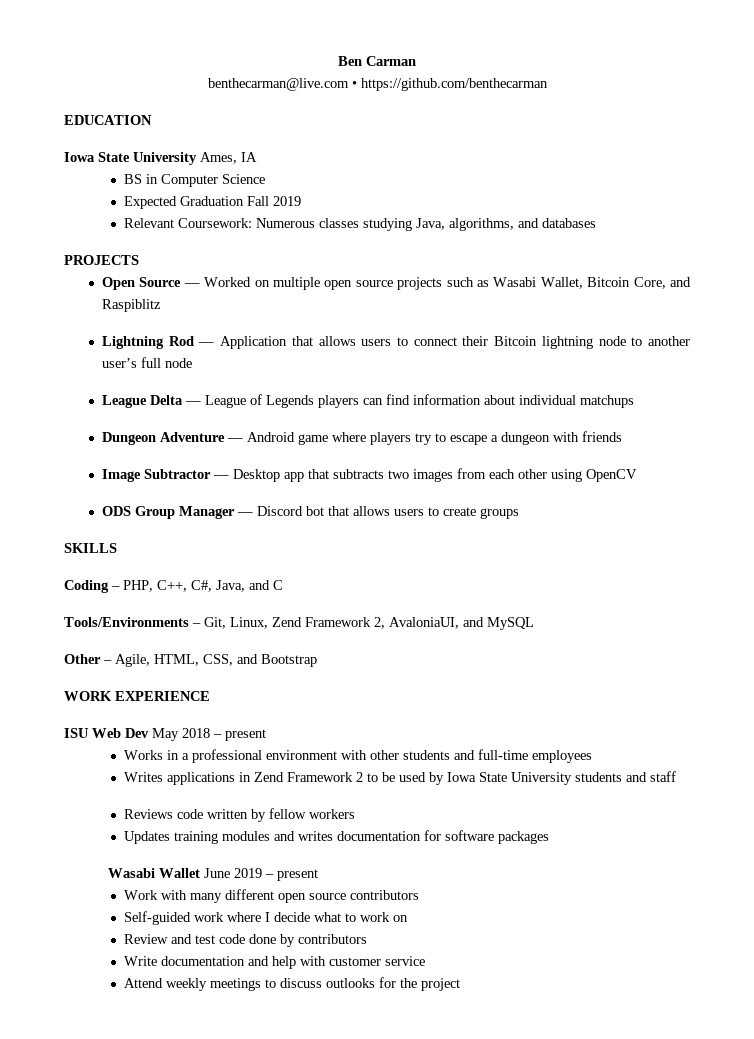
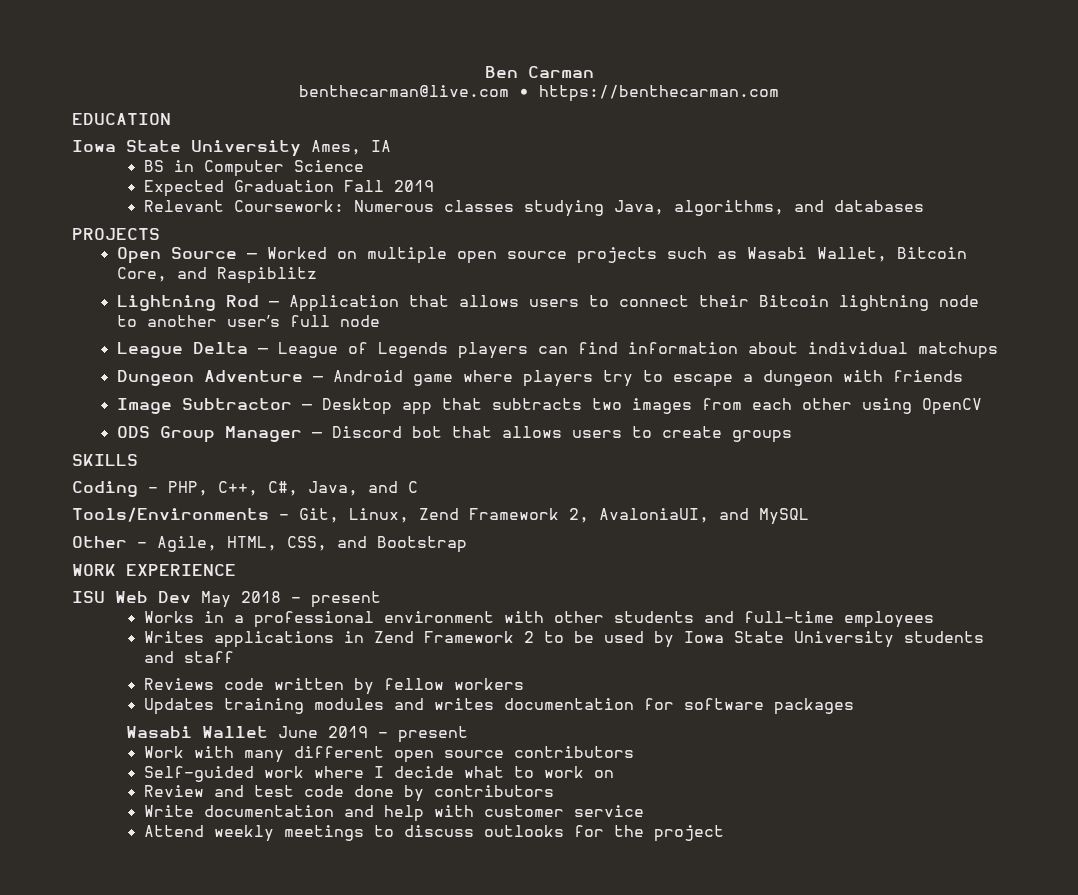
[360,78,548,91] https://github.com/benthecarman -> [539,85,779,102] https://benthecarman.com

